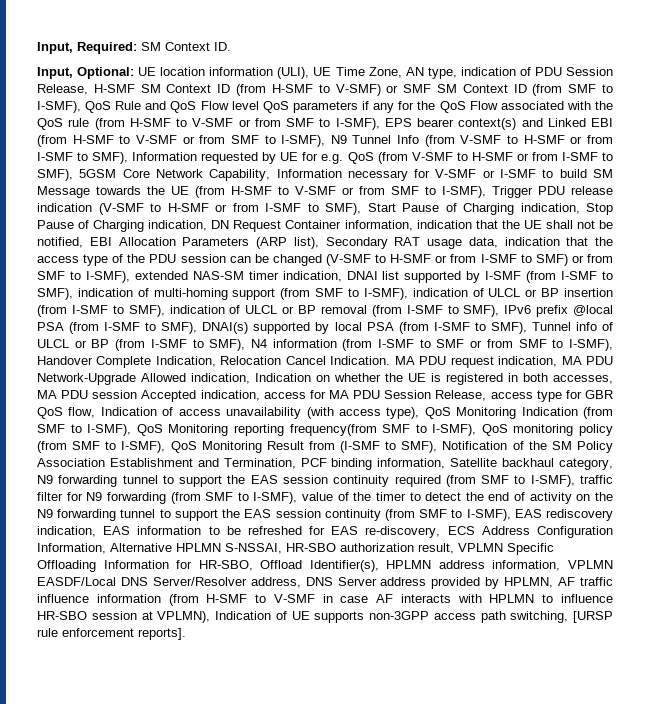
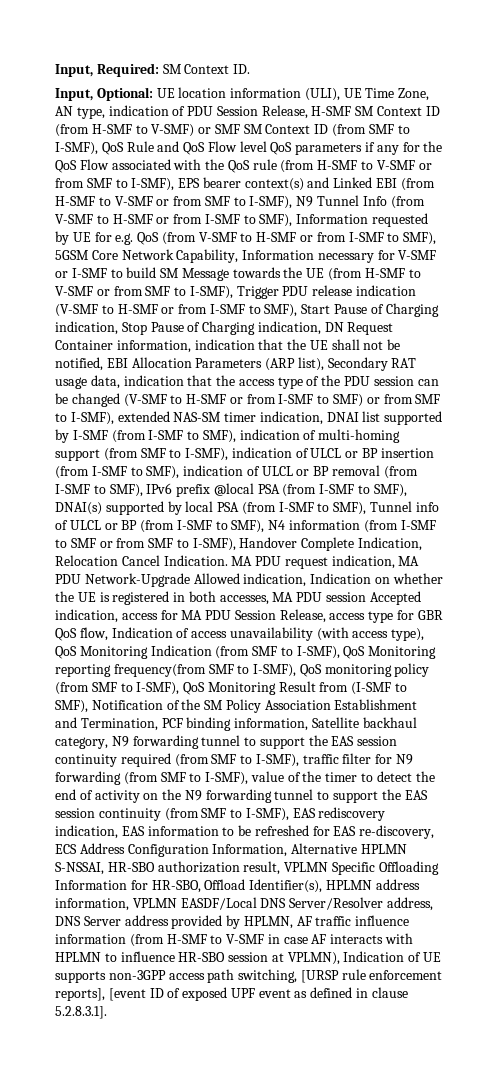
[138,628,186,640] reports]. -> [55,987,408,1001] [55,1006,107,1019] reports], [event ID of exposed UPF event as defined in clause 5.2.8.3.1].

